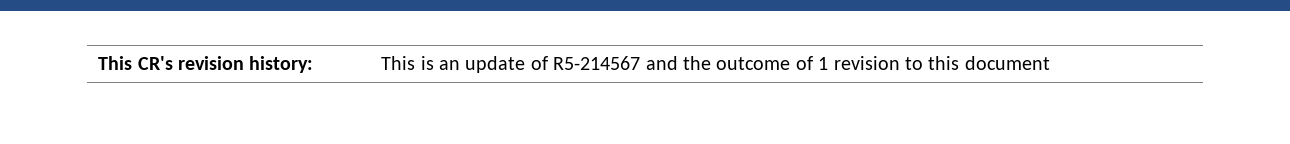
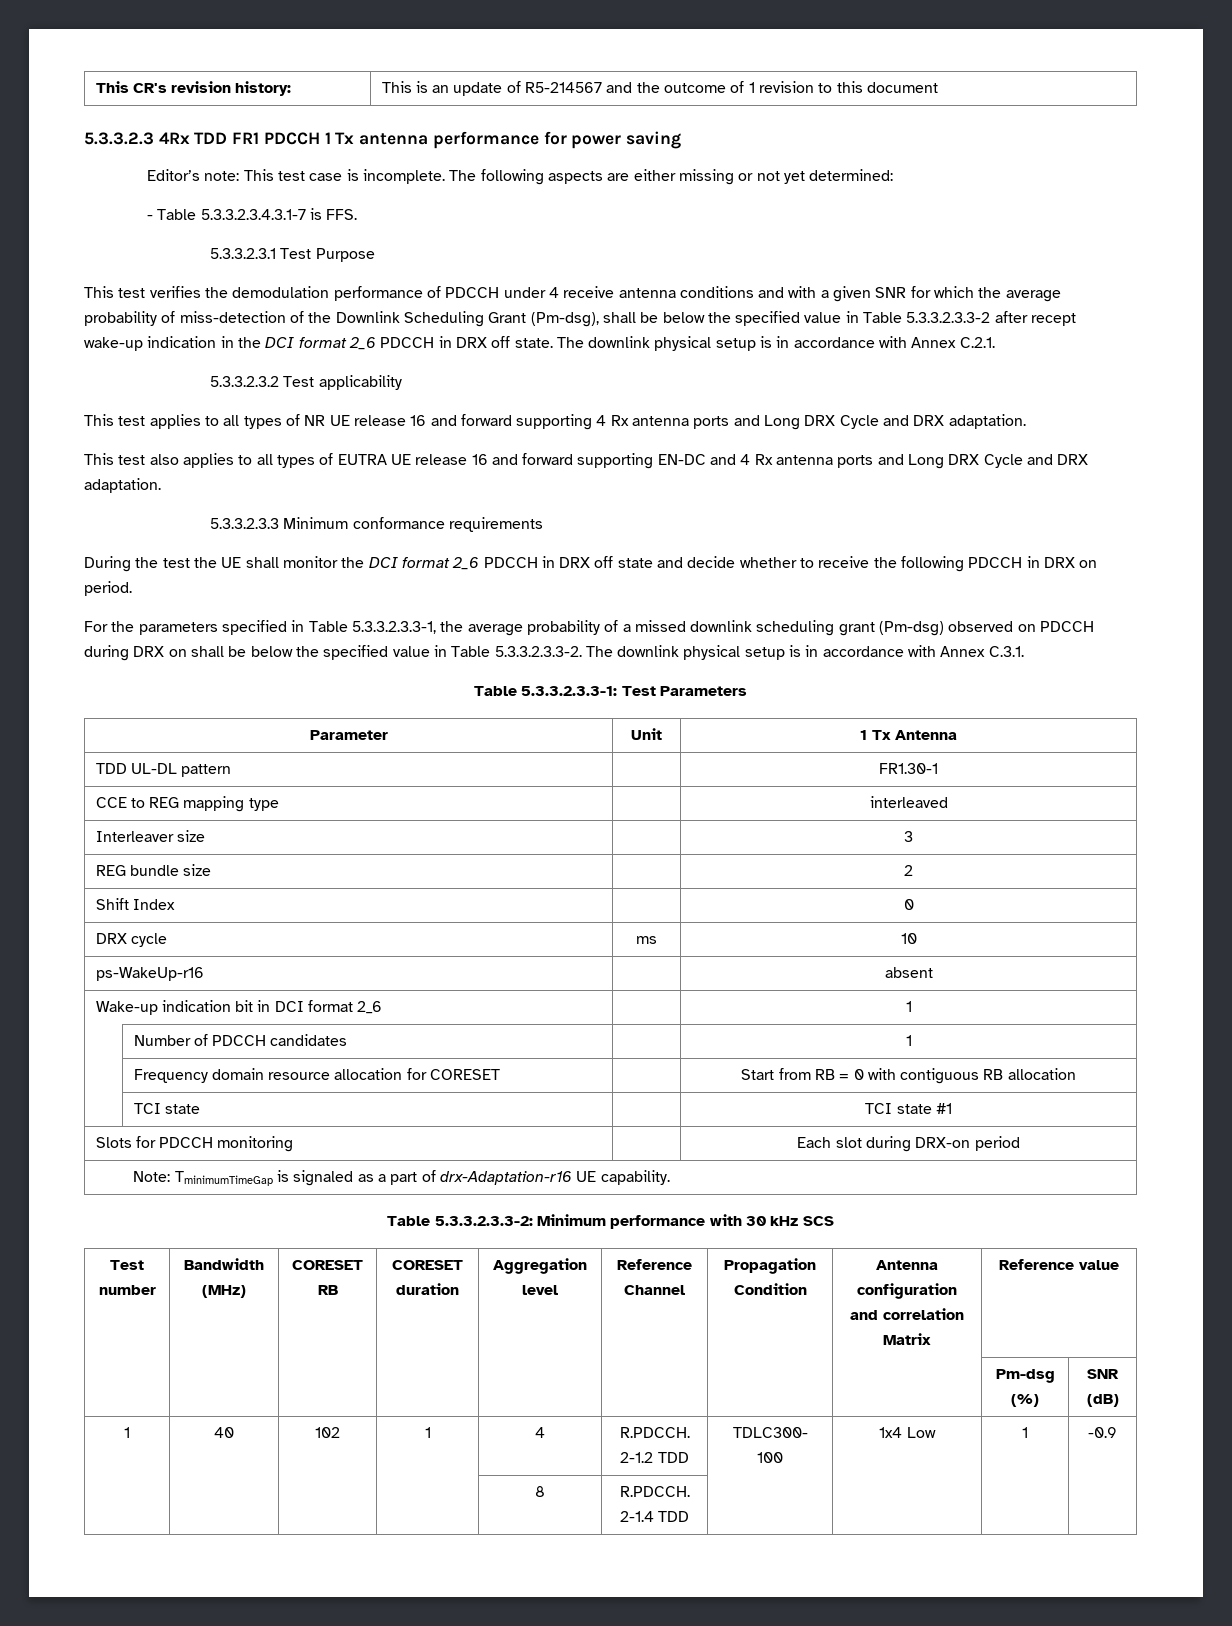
(1050, 63) none -> [84,131,681,149] [147,169,894,185] [147,208,358,220] [210,248,375,262] [84,286,1061,302] [84,311,1077,327] [84,336,995,351] [210,375,402,390] [84,414,1026,430] [84,453,1089,469] [84,478,161,493] [210,517,544,532] [84,556,1098,572] [84,581,132,596] [84,620,1095,636] [84,645,1024,661] [474,686,747,696] [309,730,388,740] [631,728,662,740] [860,730,957,740] [95,763,232,777] [879,763,938,774] [95,796,279,812] [869,796,948,808] [95,830,205,842] [904,831,913,842] [95,864,212,876] [904,865,913,876] [95,898,175,910] [903,899,914,910] [95,933,167,947] [636,936,657,944] [900,933,917,944] [95,967,204,981] [884,967,933,978] [95,1000,383,1015] [905,1001,912,1012] [133,1034,348,1046] [905,1035,912,1046] [133,1068,501,1083] [741,1068,1076,1084] [133,1103,200,1114] [865,1103,952,1114] [95,1136,294,1152] [797,1136,1020,1152] [133,1170,670,1186] [387,1214,834,1229] [110,1260,144,1270] [98,1285,156,1295] [184,1258,264,1270] [202,1285,246,1298] [292,1260,363,1270] [317,1285,338,1295] [392,1260,463,1270] [396,1283,459,1295] [493,1258,587,1274] [522,1285,558,1295] [617,1259,692,1270] [624,1285,685,1295] [724,1258,816,1274] [733,1283,807,1295] [876,1260,938,1270] [857,1283,957,1299] [850,1308,964,1320] [883,1333,931,1345] [999,1259,1119,1270] [995,1369,1055,1383] [1011,1394,1039,1407] [1087,1369,1119,1379] [1086,1394,1119,1407] [124,1427,130,1438] [214,1427,234,1438] [315,1427,340,1438] [424,1427,431,1438] [535,1427,545,1438] [619,1427,690,1438] [620,1452,689,1463] [732,1427,808,1438] [757,1452,783,1463] [879,1427,936,1438] [1022,1427,1028,1438] [1088,1427,1117,1438] [535,1486,545,1497] [619,1486,690,1497] [619,1511,690,1522] // 5.3.3.2.3 4Rx TDD FR1 PDCCH 1 Tx antenna performance for power saving // Editor’s note: This test case is incomplete. The following aspects are either missing or not yet determined: // - Table 5.3.3.2.3.4.3.1-7 is FFS. // 5.3.3.2.3.1 Test Purpose // This test verifies the demodulation performance of PDCCH under 4 receive antenna conditions and with a given SNR for which the average probability of miss-detection of the Downlink Scheduling Grant (Pm-dsg), shall be below the specified value in Table 5.3.3.2.3.3-2 after recept wake-up indication in the DCI format 2_6 PDCCH in DRX off state. The downlink physical setup is in accordance with Annex C.2.1. // 5.3.3.2.3.2 Test applicability // This test applies to all types of NR UE release 16 and forward supporting 4 Rx antenna ports and Long DRX Cycle and DRX adaptation. // This test also applies to all types of EUTRA UE release 16 and forward supporting EN-DC and 4 Rx antenna ports and Long DRX Cycle and DRX adaptation. // 5.3.3.2.3.3 Minimum conformance requirements // During the test the UE shall monitor the DCI format 2_6 PDCCH in DRX off state and decide whether to receive the following PDCCH in DRX on period. // For the parameters specified in Table 5.3.3.2.3.3-1, the average probability of a missed downlink scheduling grant (Pm-dsg) observed on PDCCH during DRX on shall be below the specified value in Table 5.3.3.2.3.3-2. The downlink physical setup is in accordance with Annex C.3.1. // Table 5.3.3.2.3.3-1: Test Parameters // Parameter | Unit | 1 Tx Antenna // TDD UL-DL pattern | | FR1.30-1 // CCE to REG mapping type | | interleaved // Interleaver size | | 3 // REG bundle size | | 2 // Shift Index | | 0 // DRX cycle | ms | 10 // ps-WakeUp-r16 | | absent // Wake-up indication bit in DCI format 2_6 | | 1 // | Number of PDCCH candidates | | 1 // | Frequency domain resource allocation for CORESET | | Start from RB = 0 with contiguous RB allocation // | TCI state | | TCI state #1 // Slots for PDCCH monitoring | | Each slot during DRX-on period // Note: TminimumTimeGap is signaled as a part of drx-Adaptation-r16 UE capability. // Table 5.3.3.2.3.3-2: Minimum performance with 30 kHz SCS // Test number | Bandwidth (MHz) | CORESET RB | CORESET duration | Aggregation level | Reference Channel | Propagation Condition | Antenna configuration and correlation Matrix | Reference value // | | | | | | | | Pm-dsg (%) | SNR (dB) // 1 | 40 | 102 | 1 | 4 | R.PDCCH. 2-1.2 TDD | TDLC300- 100 | 1x4 Low | 1 | -0.9 // | | | | 8 | R.PDCCH. 2-1.4 TDD | | | |

